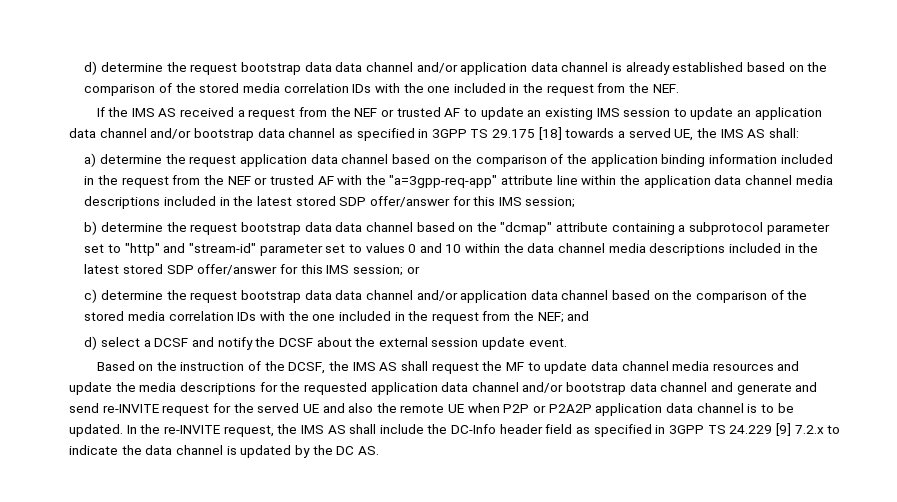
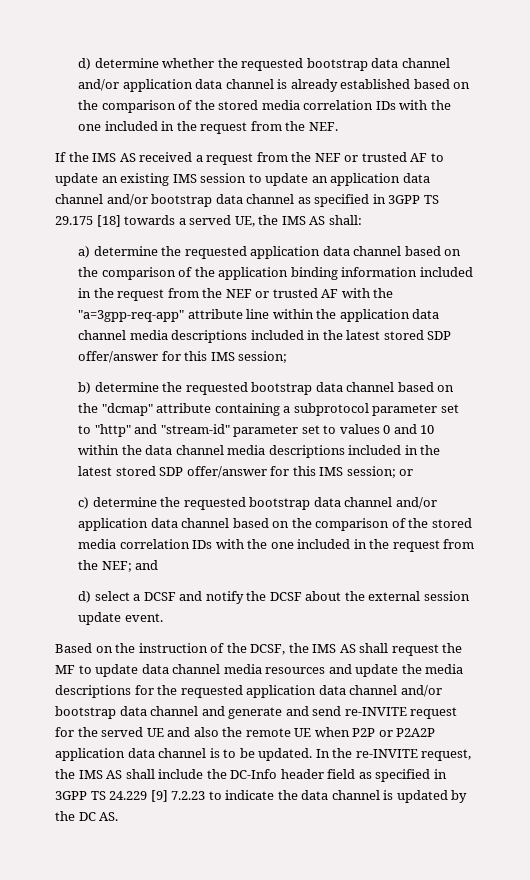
[166,62,363,75] the request bootstrap data data -> [162,58,399,71] whether the requested bootstrap data
[189,155,237,167] request -> [184,246,247,259] requested
[190,222,363,235] request bootstrap data data -> [185,382,343,395] requested bootstrap data
[190,290,363,303] request bootstrap data data -> [183,497,341,510] requested bootstrap data
[794,425,824,434] 7.2.x -> [171,791,206,800] 7.2.23

